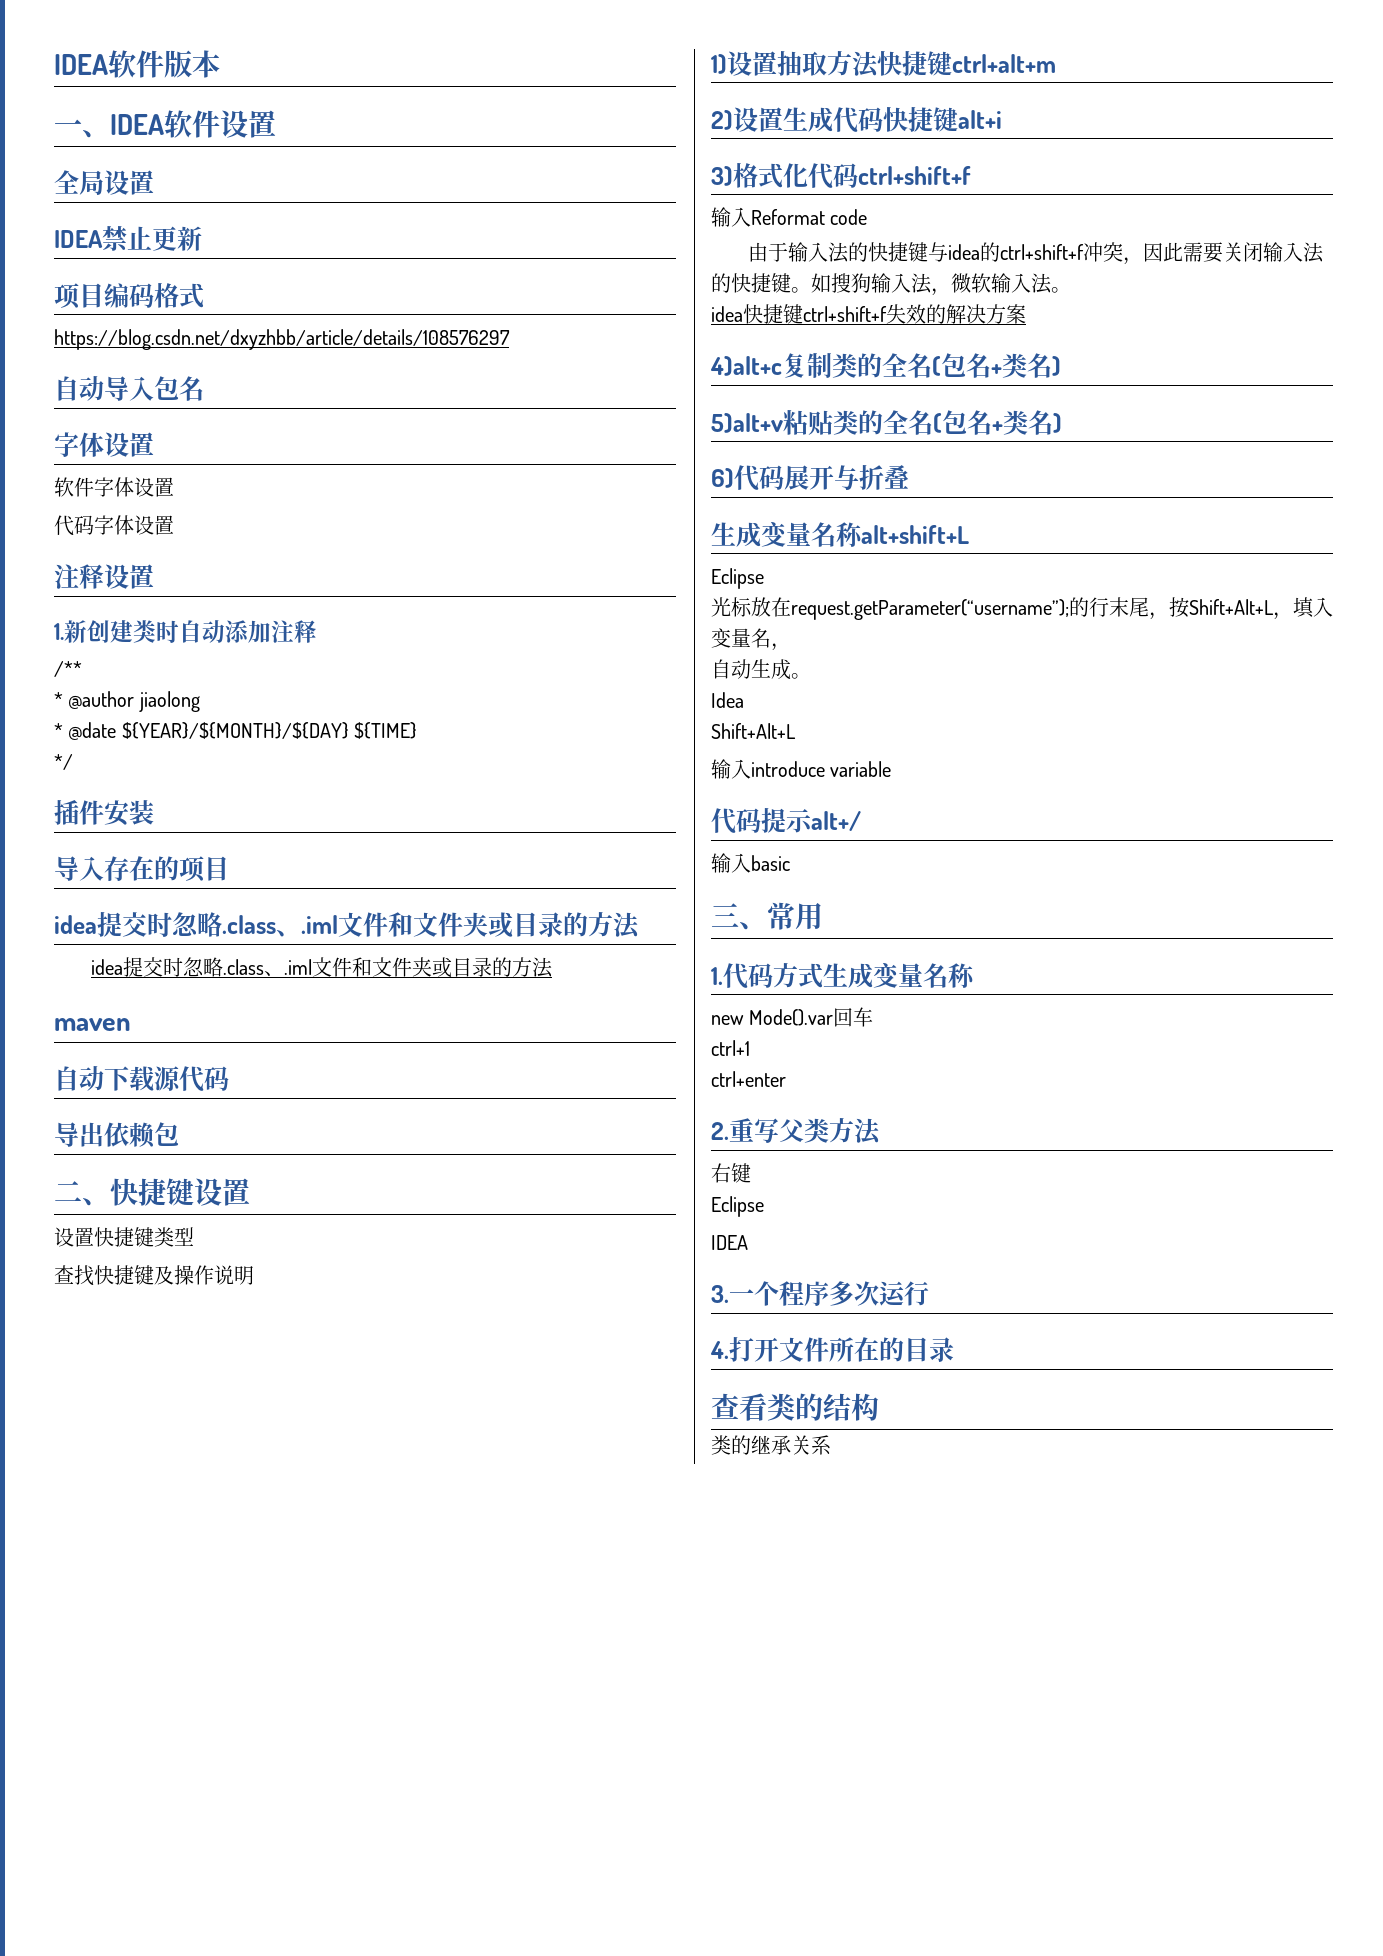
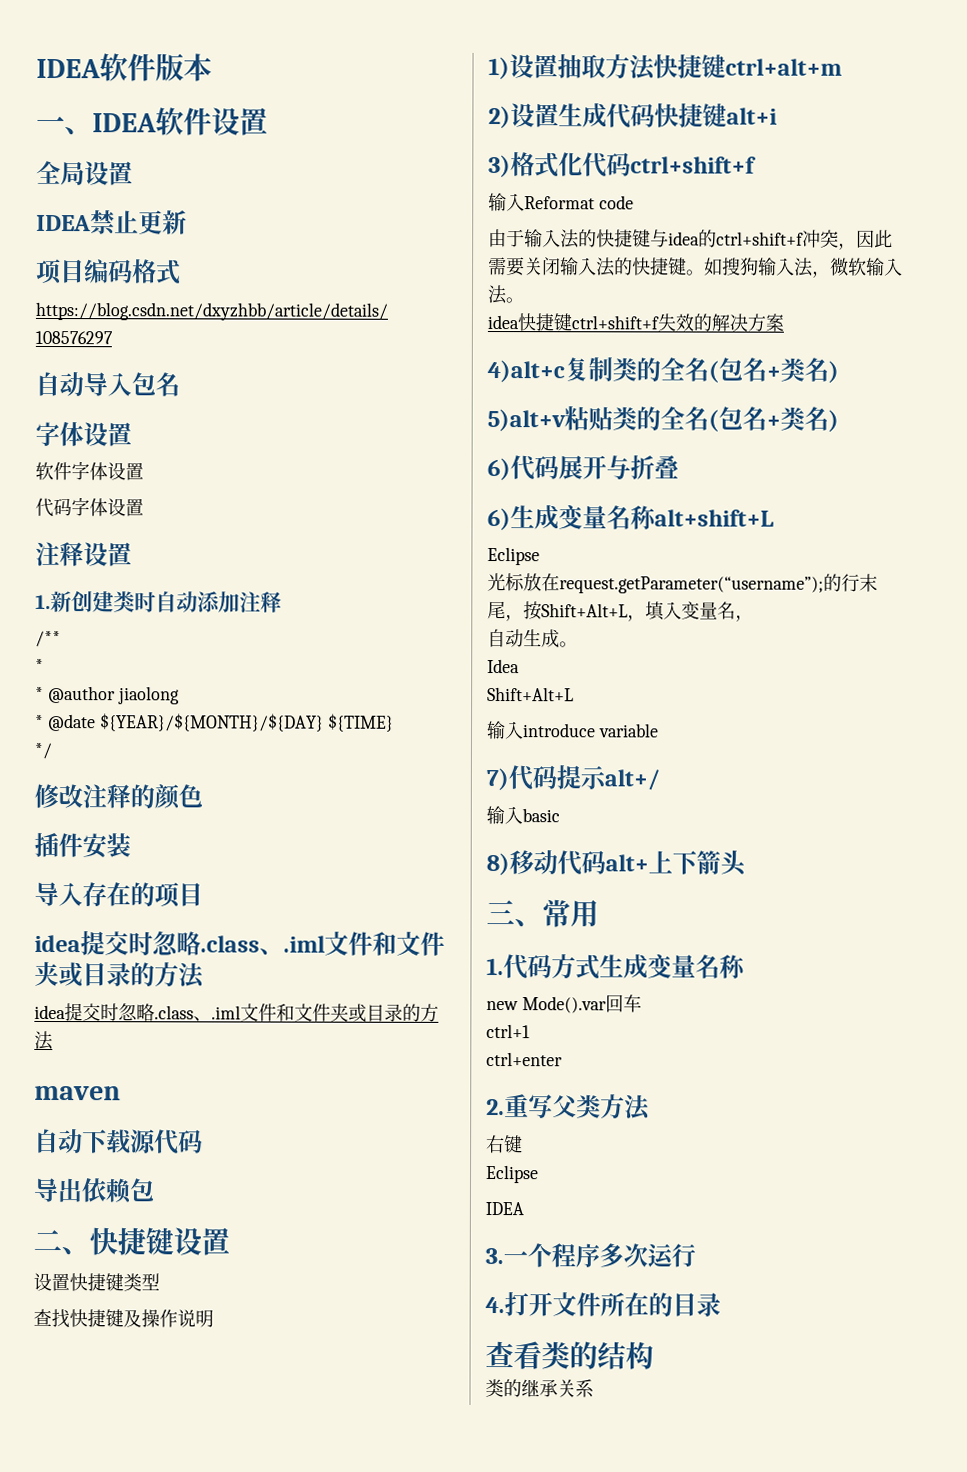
(63, 699) none -> [35,686,44,701] // *
(73, 762) none -> [34,783,203,810] // 修改注释的颜色
(909, 477) none -> [487,508,511,531] 6)
(892, 769) none -> [486,768,509,791] 7)
(790, 863) none -> [486,850,747,876] // 8)移动代码alt+上下箭头

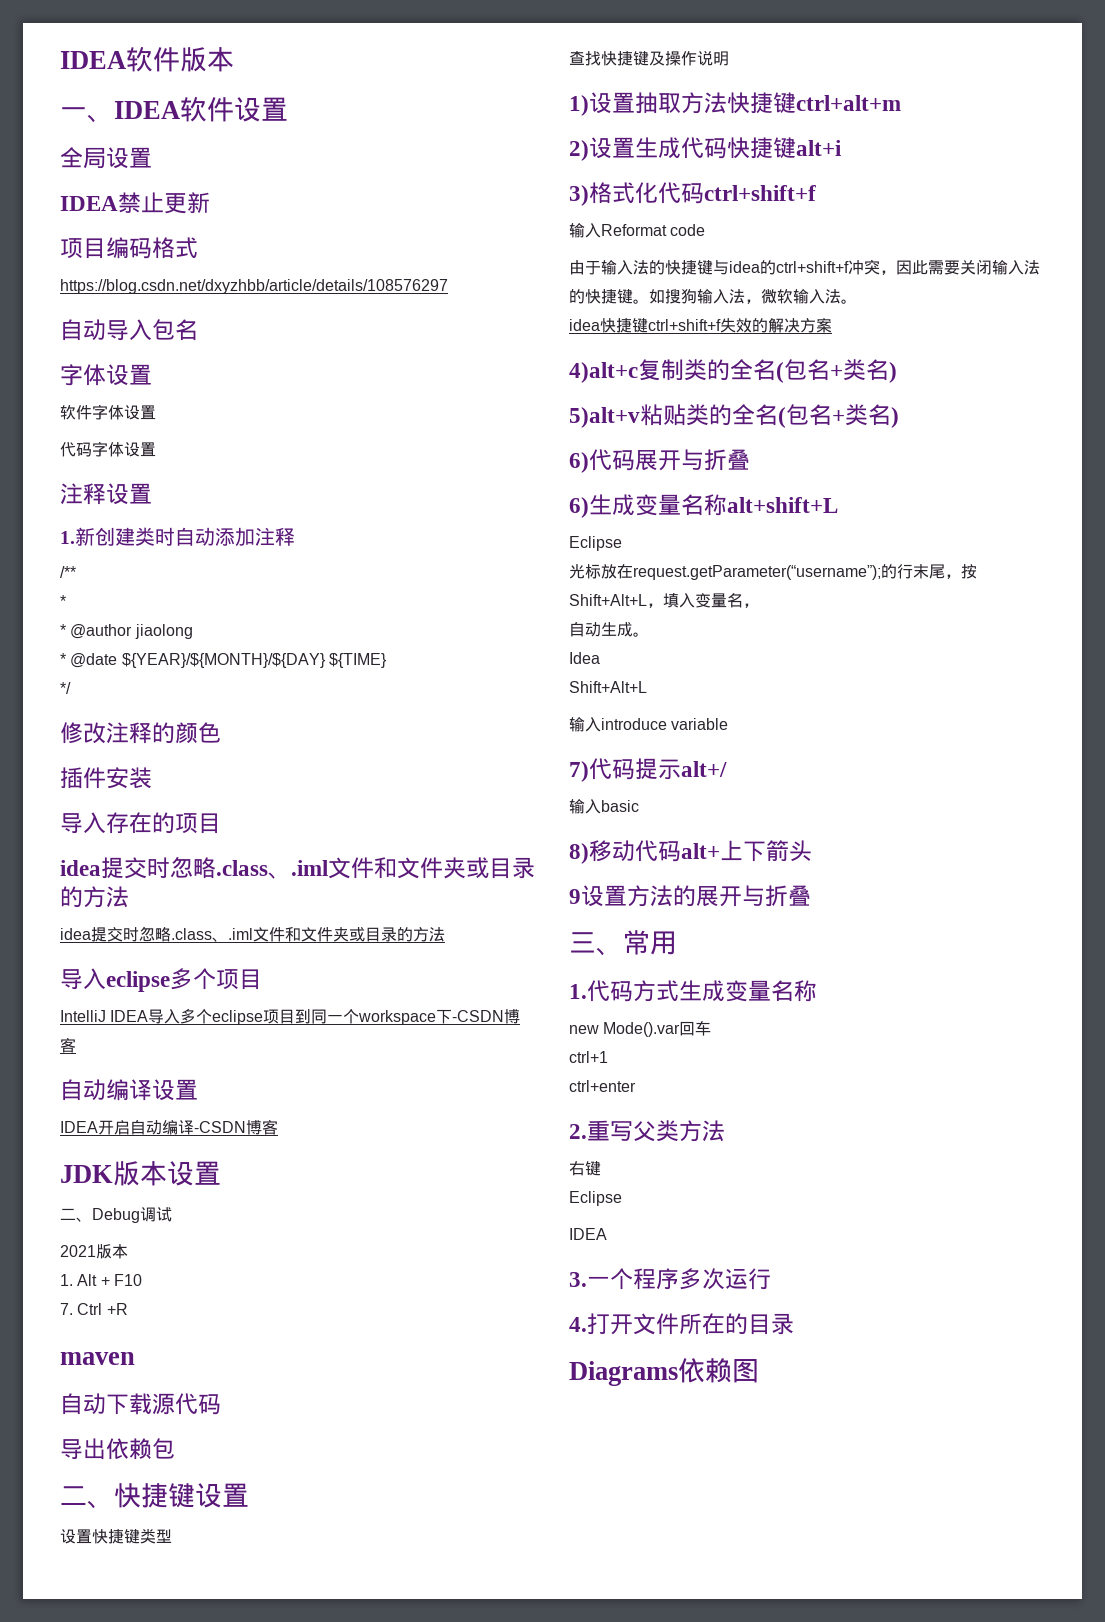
(54, 1040) none -> [60,968,262,992] [60,1008,521,1025] [60,1037,76,1053] [60,1079,198,1101] [60,1119,278,1135] [60,1161,221,1186] [60,1207,172,1223] [60,1244,128,1259] [60,1274,142,1286] [60,1303,128,1315] // 导入eclipse多个项目 // IntelliJ IDEA导入多个eclipse项目到同一个workspace下-CSDN博客 // 自动编译设置 // IDEA开启自动编译-CSDN博客 // JDK版本设置 // 二、Debug调试 // 2021版本 // 1. Alt + F10 // 7. Ctrl +R
(747, 863) none -> [569,885,811,907] // 9设置方法的展开与折叠
[485,1341,654,1370] [485,1379,594,1398] 查看类的结构 // 类的继承关系 -> [569,1358,759,1386] Diagrams依赖图

